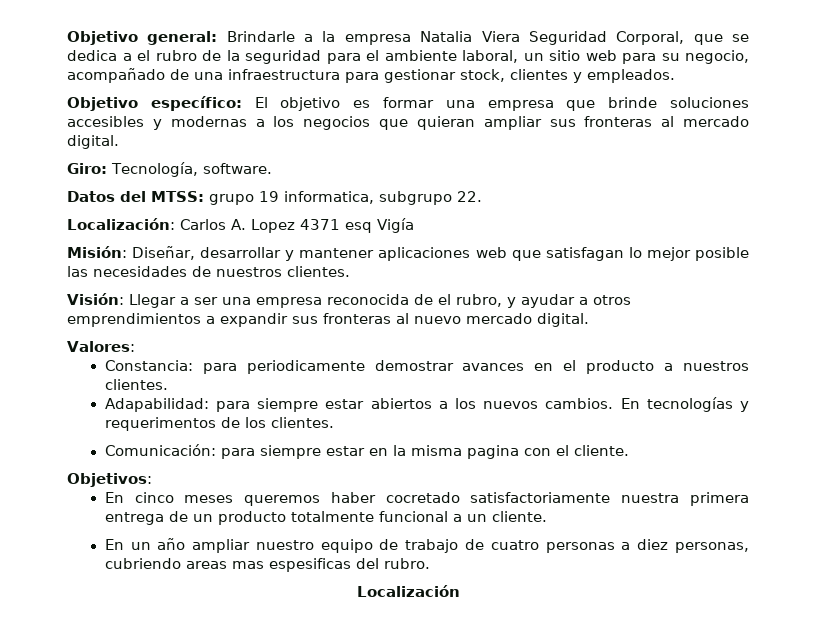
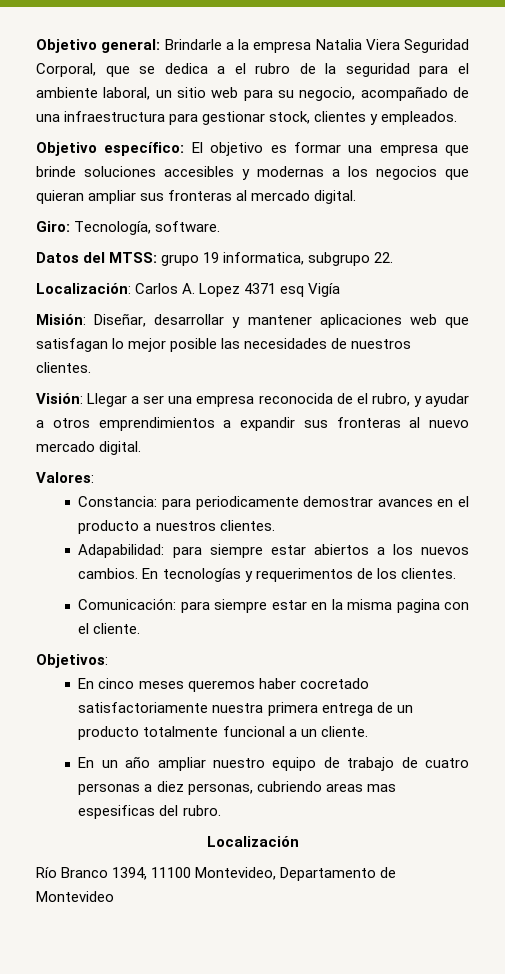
(460, 591) none -> [36,867,397,881] [36,891,114,902] // Río Branco 1394, 11100 Montevideo, Departamento de Montevideo

